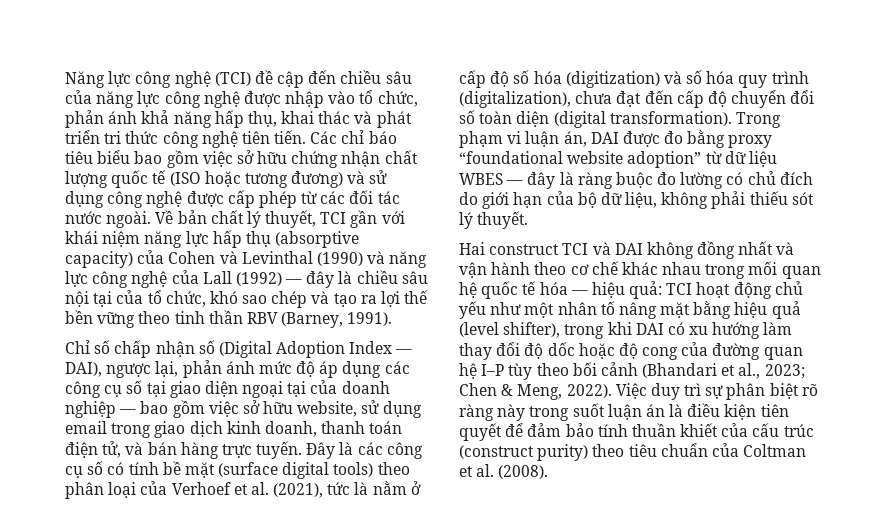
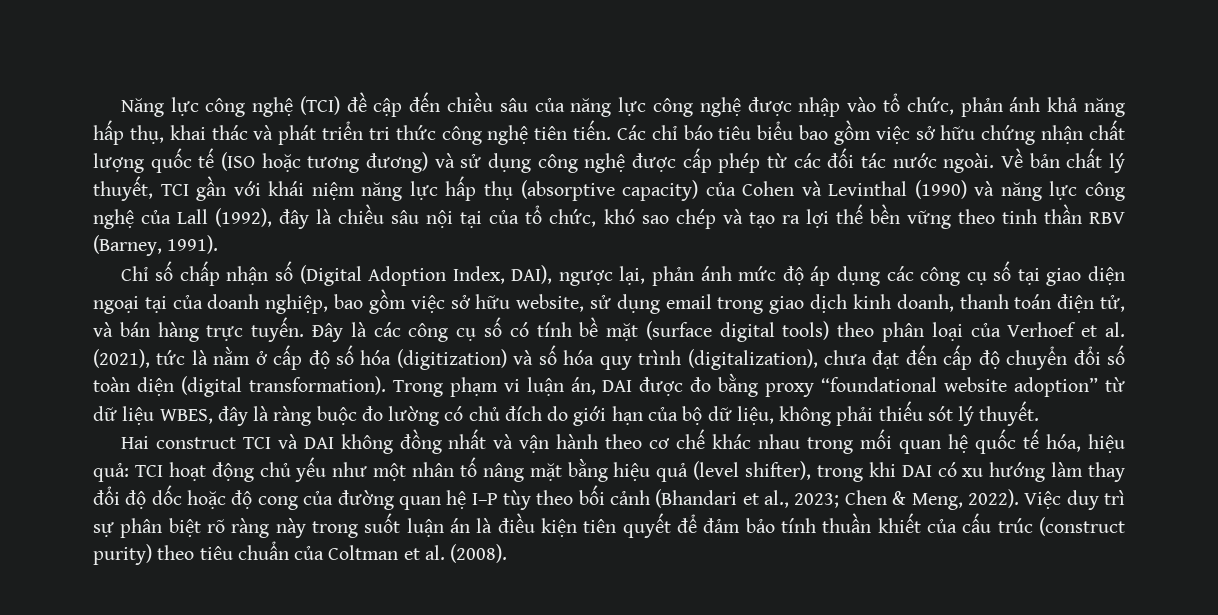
[235,272,303,286] (1992) — -> [215,208,273,227] (1992),
[349,341,413,354] Index — -> [452,266,505,284] Index,
[65,401,137,418] nghiệp — -> [265,294,329,314] nghiệp,
[459,173,524,185] WBES — -> [159,409,213,424] WBES,
[539,282,588,295] hóa — -> [1046,434,1082,452] hóa,

